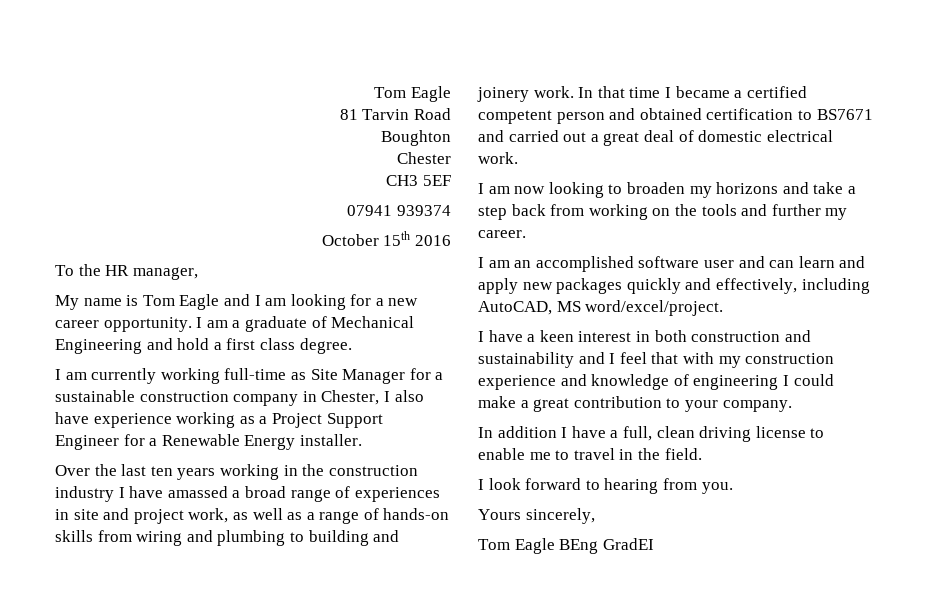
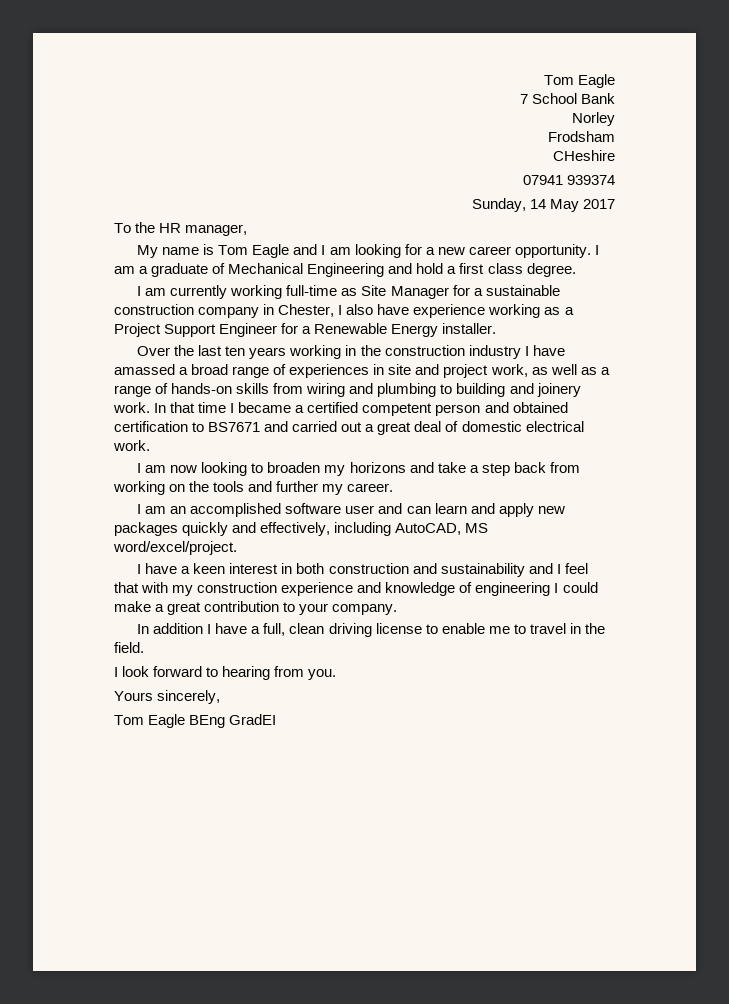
[339,108,451,120] [381,130,451,146] [397,152,451,164] [386,175,451,186] [347,205,451,216] [321,231,451,246] 81 Tarvin Road // Boughton // Chester // CH3 5EF // 07941 939374 // October 15th 2016 -> [519,93,615,104] [572,112,615,126] [548,131,615,142] [553,150,615,161] [522,175,615,185] [471,198,615,212] 7 School Bank // Norley // Frodsham // CHeshire // 07941 939374 // Sunday, 14 May 2017

